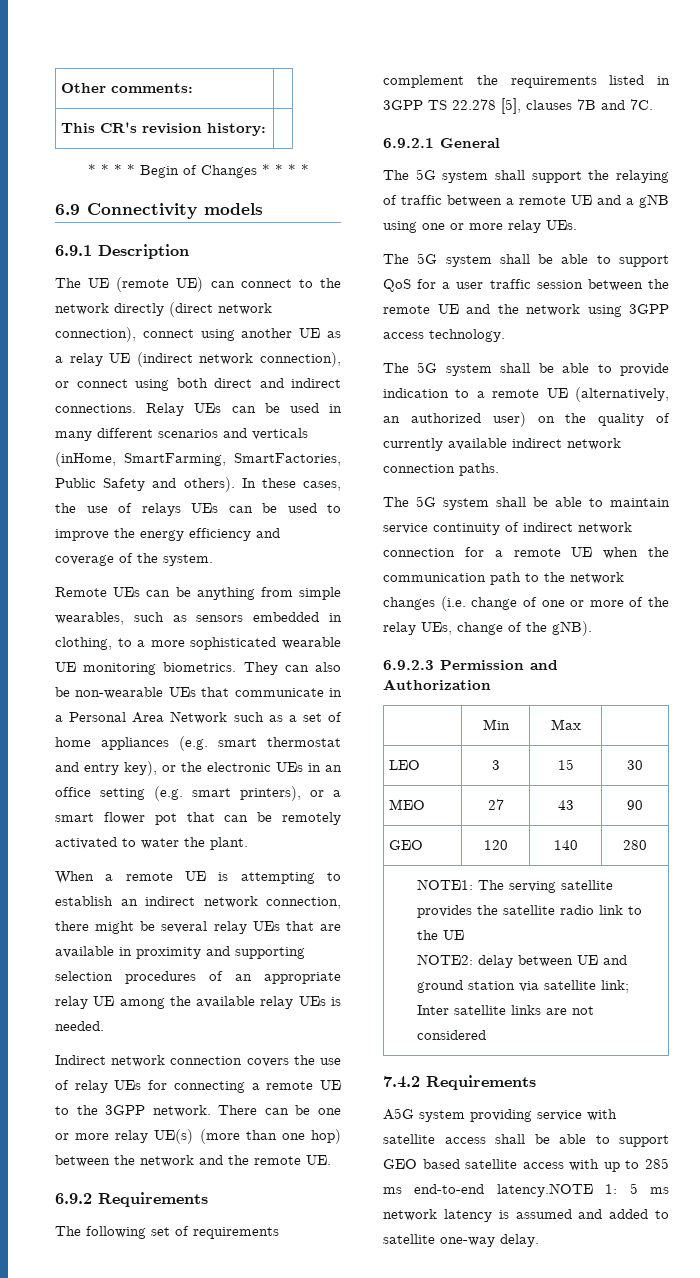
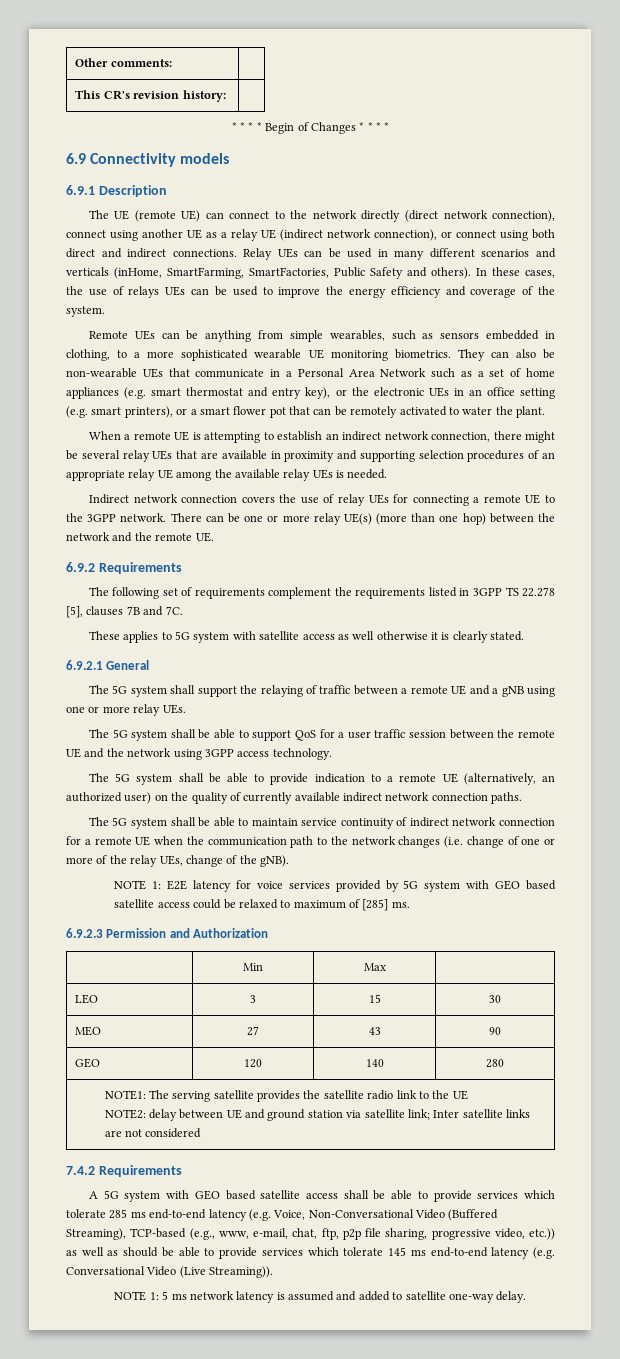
(653, 104) none -> [88,631,525,643] // These applies to 5G system with satellite access as well otherwise it is clearly stated.
(592, 628) none -> [114,880,556,892] [114,899,410,911] // NOTE 1: E2E latency for voice services provided by 5G system with GEO based satellite access could be relaxed to maximum of [285] ms.
[383,1108,617,1122] A5G system providing service with -> [88,1190,256,1202] A 5G system with GEO based
[619,1135,669,1147] [383,1158,669,1172] [383,1183,593,1197] support GEO based satellite access with up to 285 ms end-to-end latency.NOTE -> [433,1190,556,1202] [66,1209,499,1221] [66,1228,555,1240] [66,1247,555,1259] [66,1266,274,1278] [114,1291,147,1301] provide services which tolerate 285 ms end-to-end latency (e.g. Voice, Non-Conversational Video (Buffered Streaming), TCP-based (e.g., www, e-mail, chat, ftp, p2p file sharing, progressive video, etc.)) as well as should be able to provide services which tolerate 145 ms end-to-end latency (e.g. Conversational Video (Live Streaming)). // NOTE

